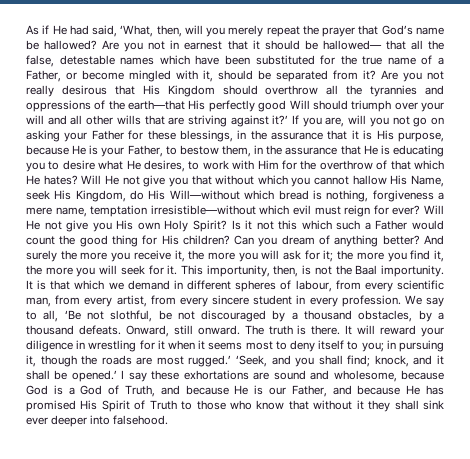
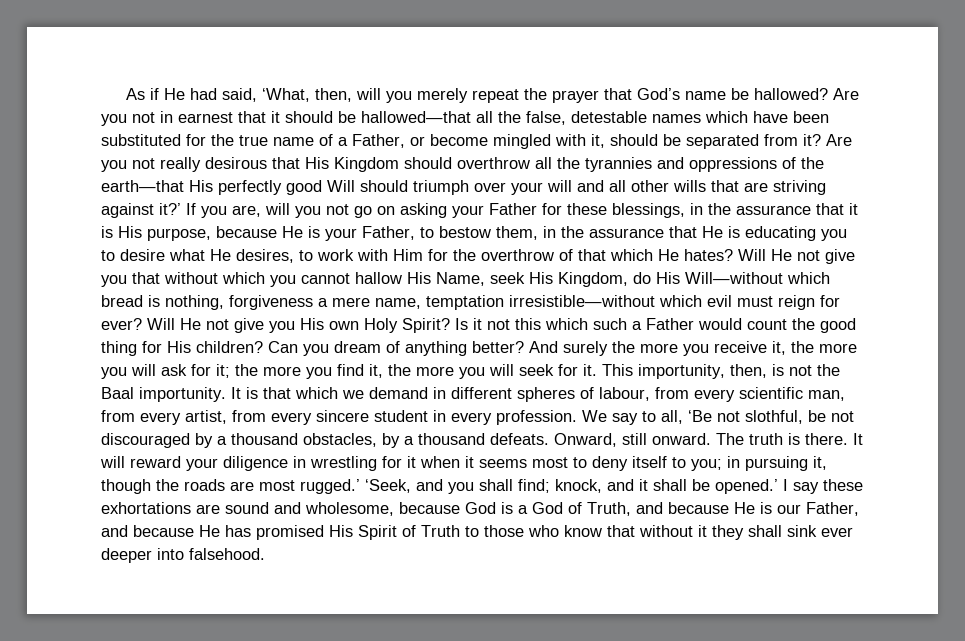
[322,40,406,50] hallowed— that -> [361,111,471,123] hallowed—that

